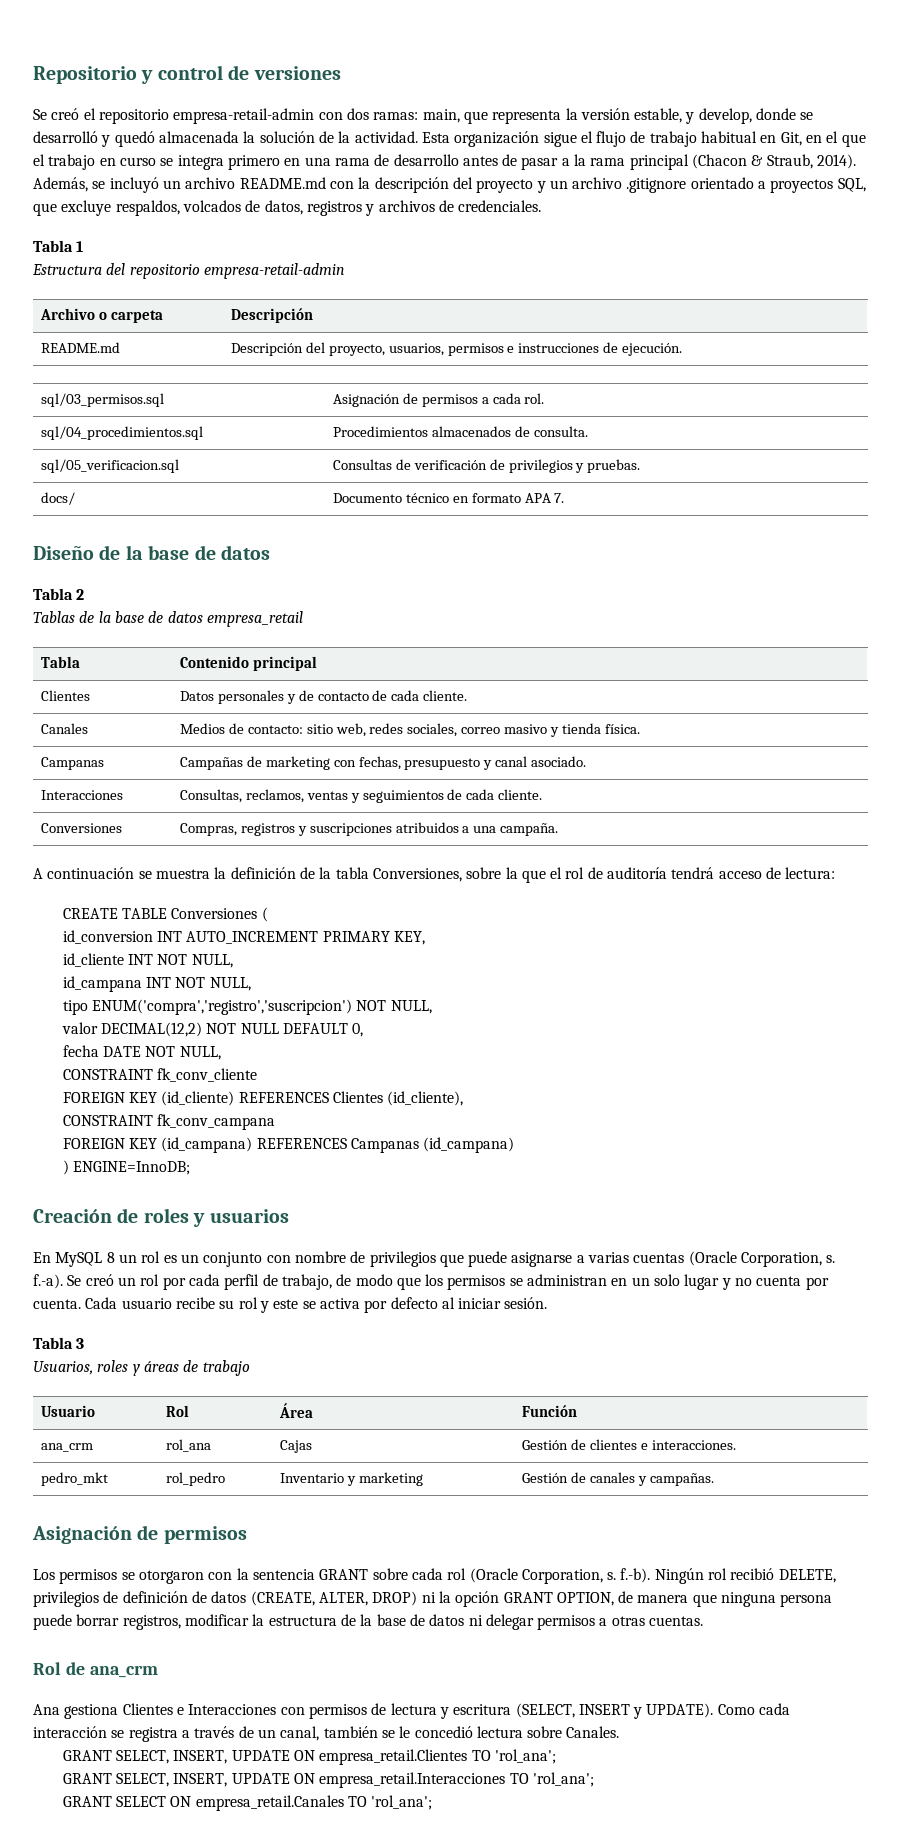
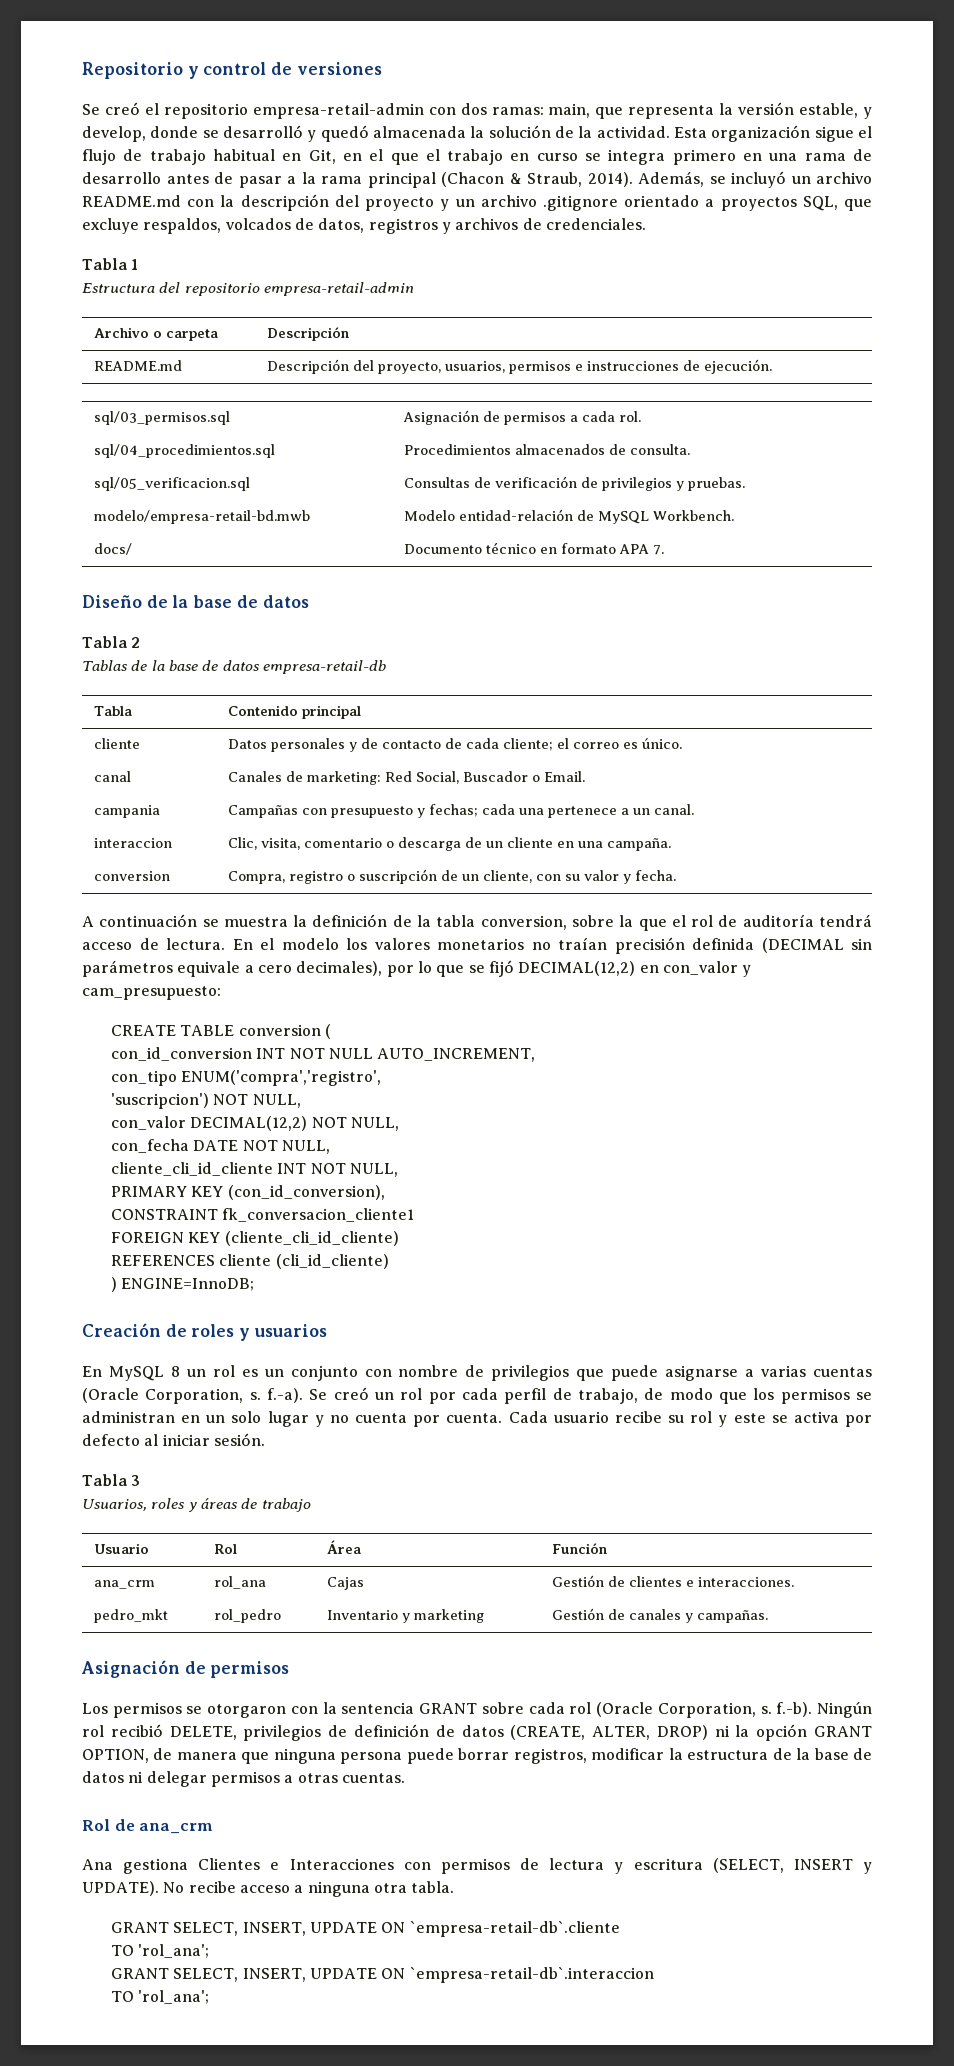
(641, 466) none -> [94,510,311,524] [404,509,735,524] // modelo/empresa-retail-bd.mwb | Modelo entidad-relación de MySQL Workbench.
[206,611,303,627] empresa_retail -> [262,660,386,674] empresa-retail-db
[40,690,90,701] Clientes -> [94,738,141,749] cliente
[423,690,468,701] [40,723,88,734] [179,723,640,737] [40,757,104,770] [179,756,587,770] [40,790,123,800] [179,789,543,803] [40,823,122,833] [179,822,559,836] cliente. // Canales | Medios de contacto: sitio web, redes sociales, correo masivo y tienda física. // Campanas | Campañas de marketing con fechas, presupuesto y canal asociado. // Interacciones | Consultas, reclamos, ventas y seguimientos de cada cliente. // Conversiones | Compras, registros y suscripciones atribuidos a una campaña. -> [503,738,683,751] [94,771,132,782] [228,771,586,785] [94,805,161,818] [228,804,695,818] [94,838,173,848] [228,837,672,851] [94,871,171,881] [228,869,677,884] cliente; el correo es único. // canal | Canales de marketing: Red Social, Buscador o Email. // campania | Campañas con presupuesto y fechas; cada una pertenece a un canal. // interaccion | Clic, visita, comentario o descarga de un cliente en una campaña. // conversion | Compra, registro o suscripción de un cliente, con su valor y fecha.
[372,868,462,882] Conversiones, -> [480,915,567,930] conversion,
[785,867,836,879] lectura: -> [166,937,872,954] [82,960,752,977] [82,986,221,1000] lectura. En el modelo los valores monetarios no traían precisión definida (DECIMAL sin parámetros equivale a cero decimales), por lo que se fijó DECIMAL(12,2) en con_valor y cam_presupuesto:
[171,908,258,919] Conversiones -> [238,1024,321,1036] conversion
[62,930,426,945] [62,953,233,968] [62,976,251,992] [62,999,432,1015] [61,1022,364,1037] [62,1045,221,1060] [62,1068,258,1082] [62,1091,464,1106] [62,1114,276,1130] [62,1137,515,1153] id_conversion INT AUTO_INCREMENT PRIMARY KEY, // id_cliente INT NOT NULL, // id_campana INT NOT NULL, // tipo ENUM('compra','registro','suscripcion') NOT NULL, // valor DECIMAL(12,2) NOT NULL DEFAULT 0, // fecha DATE NOT NULL, // CONSTRAINT fk_conv_cliente // FOREIGN KEY (id_cliente) REFERENCES Clientes (id_cliente), // CONSTRAINT fk_conv_campana // FOREIGN KEY (id_campana) REFERENCES Campanas (id_campana) -> [111,1047,536,1062] [111,1070,382,1086] [111,1093,301,1109] [111,1116,400,1131] [111,1139,331,1154] [111,1162,399,1177] [111,1185,385,1200] [111,1208,415,1222] [111,1231,399,1246] [111,1254,389,1269] con_id_conversion INT NOT NULL AUTO_INCREMENT, // con_tipo ENUM('compra','registro', // 'suscripcion') NOT NULL, // con_valor DECIMAL(12,2) NOT NULL, // con_fecha DATE NOT NULL, // cliente_cli_id_cliente INT NOT NULL, // PRIMARY KEY (con_id_conversion), // CONSTRAINT fk_conversacion_cliente1 // FOREIGN KEY (cliente_cli_id_cliente) // REFERENCES cliente (cli_id_cliente)
[717,1703,791,1715] [33,1726,620,1742] [62,1749,468,1765] Como cada interacción se registra a través de un canal, también se le concedió lectura sobre Canales. // GRANT SELECT, INSERT, UPDATE ON empresa_retail.Clientes -> [163,1881,455,1897] [111,1921,620,1937] No recibe acceso a ninguna otra tabla. // GRANT SELECT, INSERT, UPDATE ON `empresa-retail-db`.cliente //
[319,1772,595,1788] [62,1795,433,1811] empresa_retail.Interacciones TO 'rol_ana'; // GRANT SELECT ON empresa_retail.Canales TO 'rol_ana'; -> [409,1967,654,1983] [111,1990,210,2004] `empresa-retail-db`.interaccion // TO 'rol_ana';

